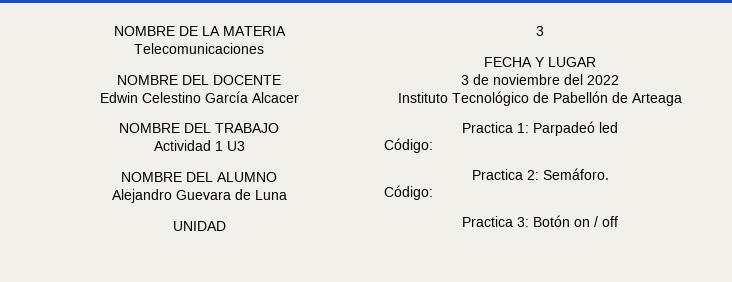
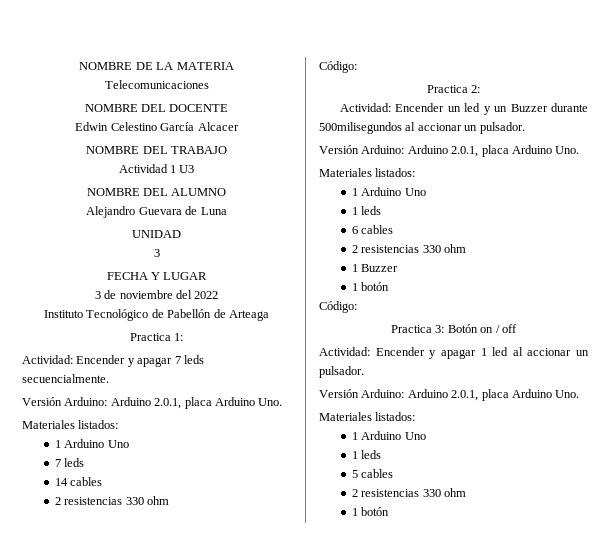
[533,121,618,136] [384,138,433,153] [471,168,609,180] Parpadeó led // Código: // Practica 2: Semáforo. -> [22,355,204,367] [22,374,109,383] [22,397,283,409] [22,420,119,429] [54,439,129,448] [54,458,85,467] [54,477,103,486] [54,496,169,505] [319,61,357,73] [426,85,481,93] [339,103,588,115] [319,122,525,134] [319,145,580,157] [319,168,416,177] [351,187,426,196] [351,206,382,215] [351,225,394,234] [351,244,466,253] [351,264,399,272] [351,282,390,291] // Actividad: Encender y apagar 7 leds secuencialmente. // Versión Arduino: Arduino 2.0.1, placa Arduino Uno. // Materiales listados: // 1 Arduino Uno // 7 leds // 14 cables // 2 resistencias 330 ohm // Código: // Practica 2: // Actividad: Encender un led y un Buzzer durante 500milisegundos al accionar un pulsador. // Versión Arduino: Arduino 2.0.1, placa Arduino Uno. // Materiales listados: // 1 Arduino Uno // 1 leds // 6 cables // 2 resistencias 330 ohm // 1 Buzzer // 1 botón
(618, 221) none -> [319,347,589,359] [319,366,364,378] [319,389,580,401] [319,412,416,421] [351,431,426,440] [351,450,382,459] [351,469,394,478] [351,488,466,497] [351,507,390,516] // Actividad: Encender y apagar 1 led al accionar un pulsador. // Versión Arduino: Arduino 2.0.1, placa Arduino Uno. // Materiales listados: // 1 Arduino Uno // 1 leds // 5 cables // 2 resistencias 330 ohm // 1 botón

